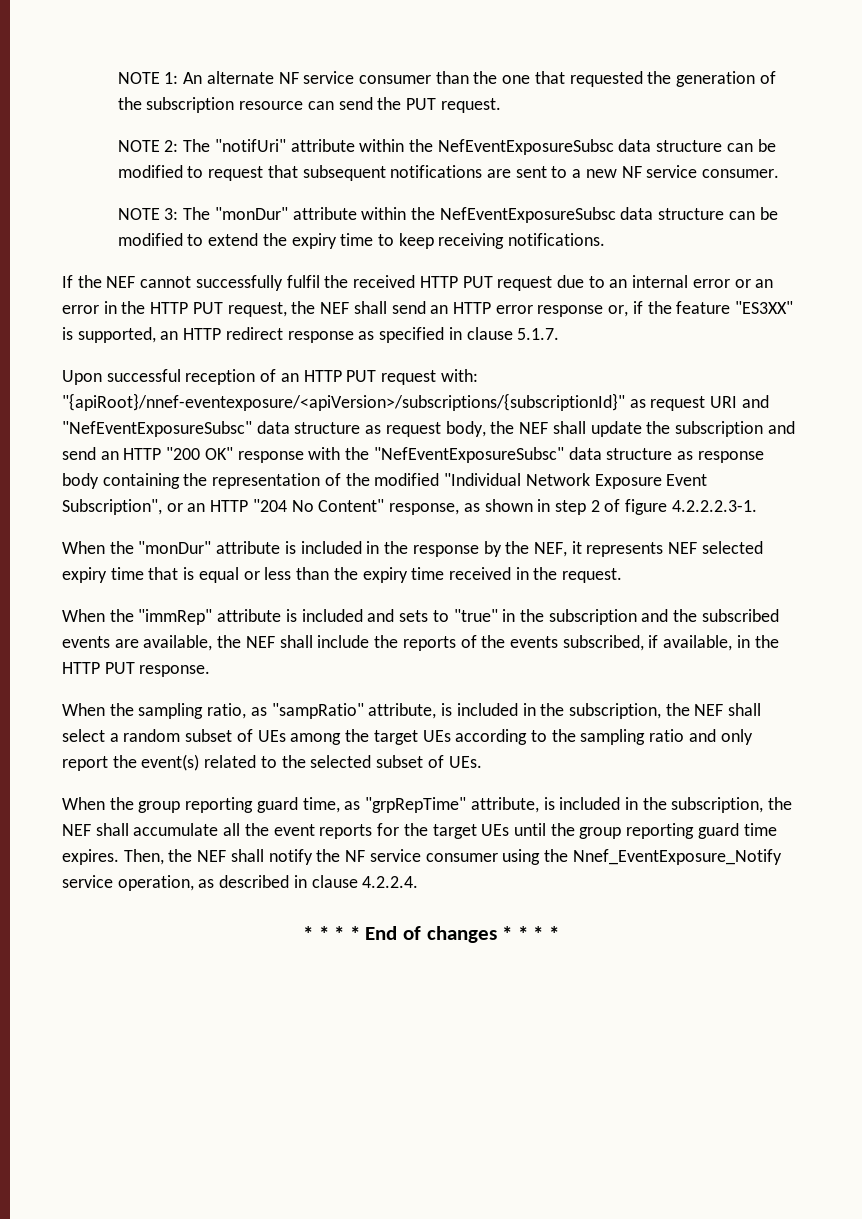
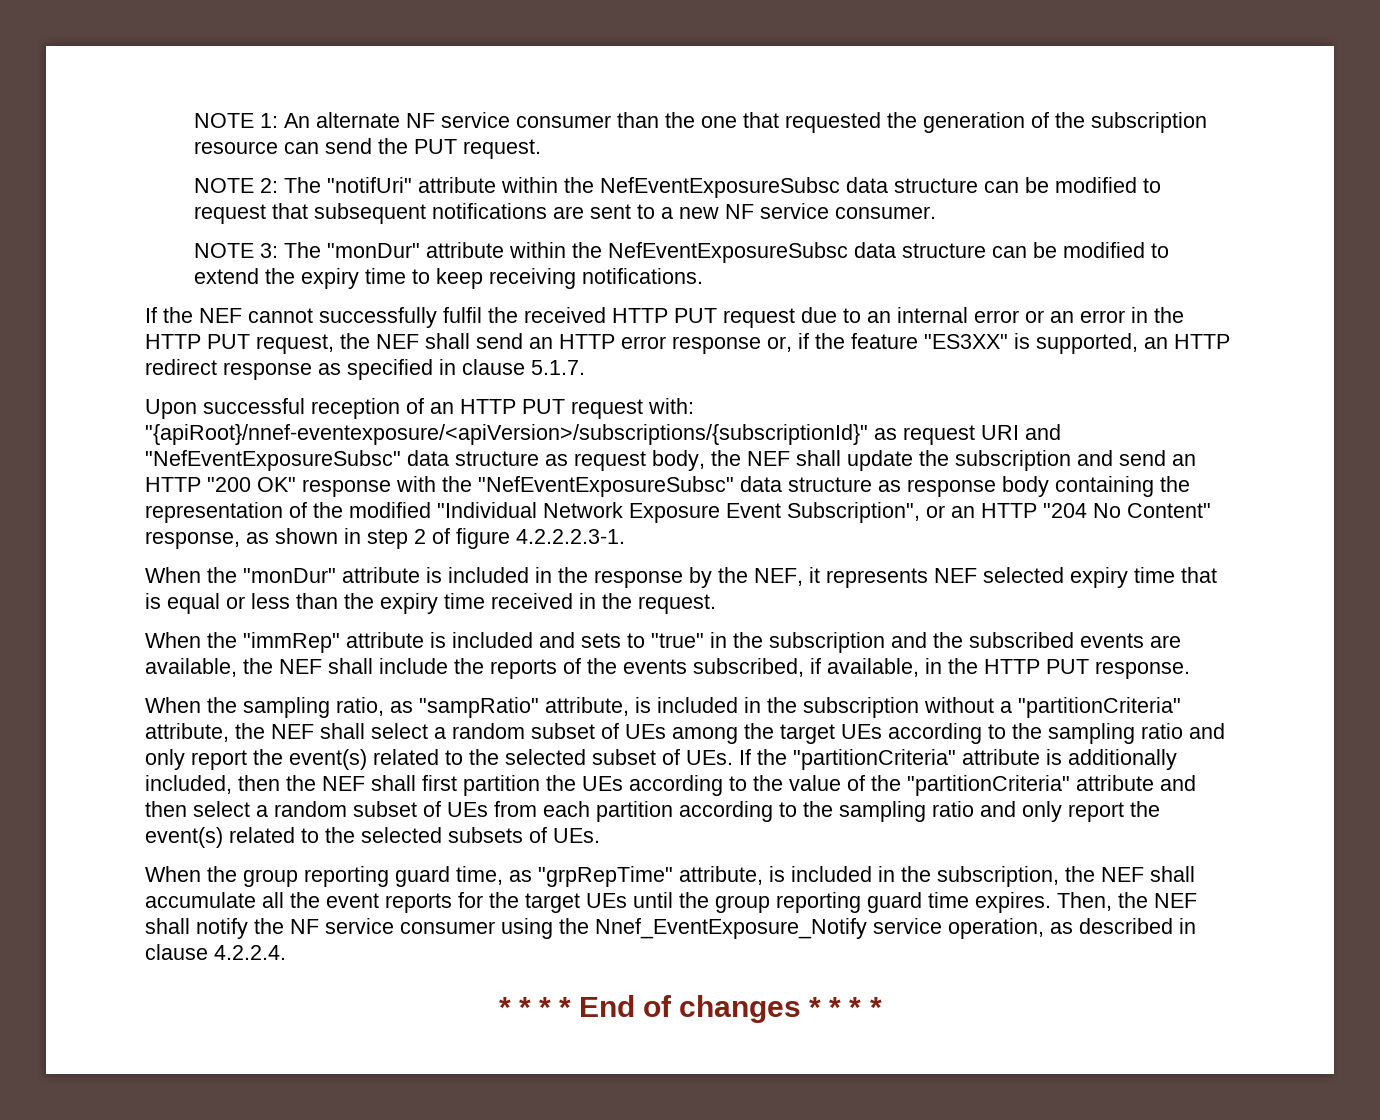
[568,703,661,719] subscription, -> [803,697,1181,718] [145,723,229,742] subscription without a "partitionCriteria" attribute,
(482, 762) none -> [739,749,1177,770] [145,775,1196,796] [145,801,1160,822] [145,827,600,848] If the "partitionCriteria" attribute is additionally included, then the NEF shall first partition the UEs according to the value of the "partitionCriteria" attribute and then select a random subset of UEs from each partition according to the sampling ratio and only report the event(s) related to the selected subsets of UEs.

